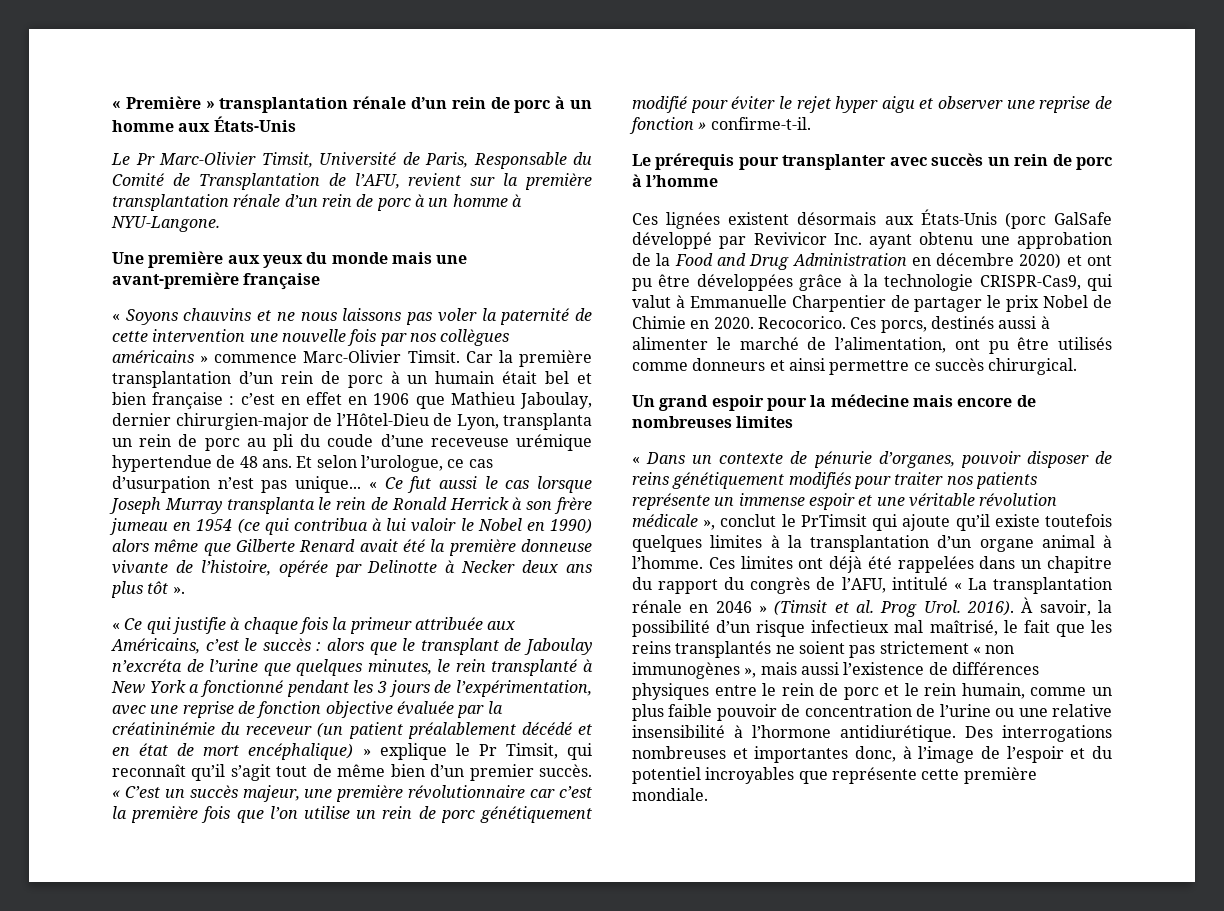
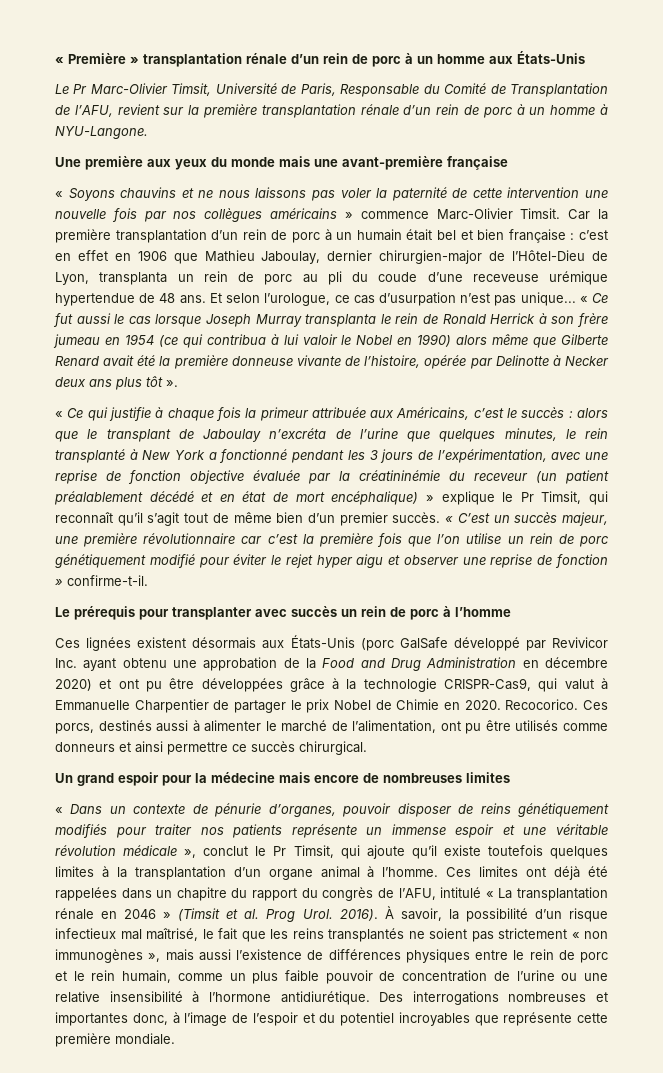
[800,514,867,527] PrTimsit -> [273,845,334,858] Pr Timsit,

